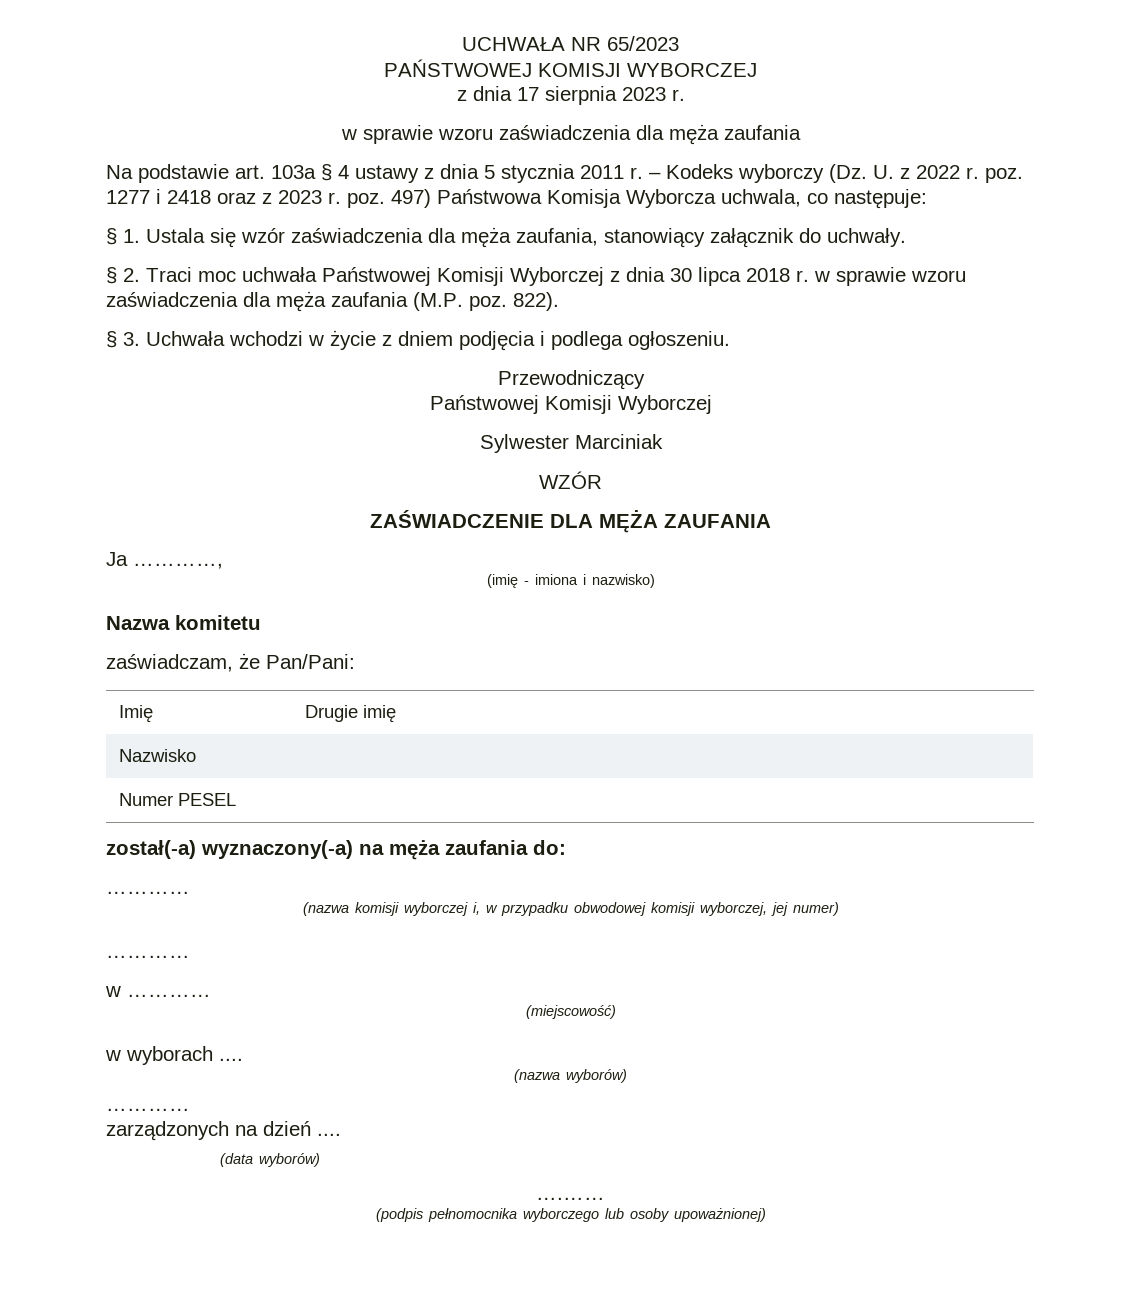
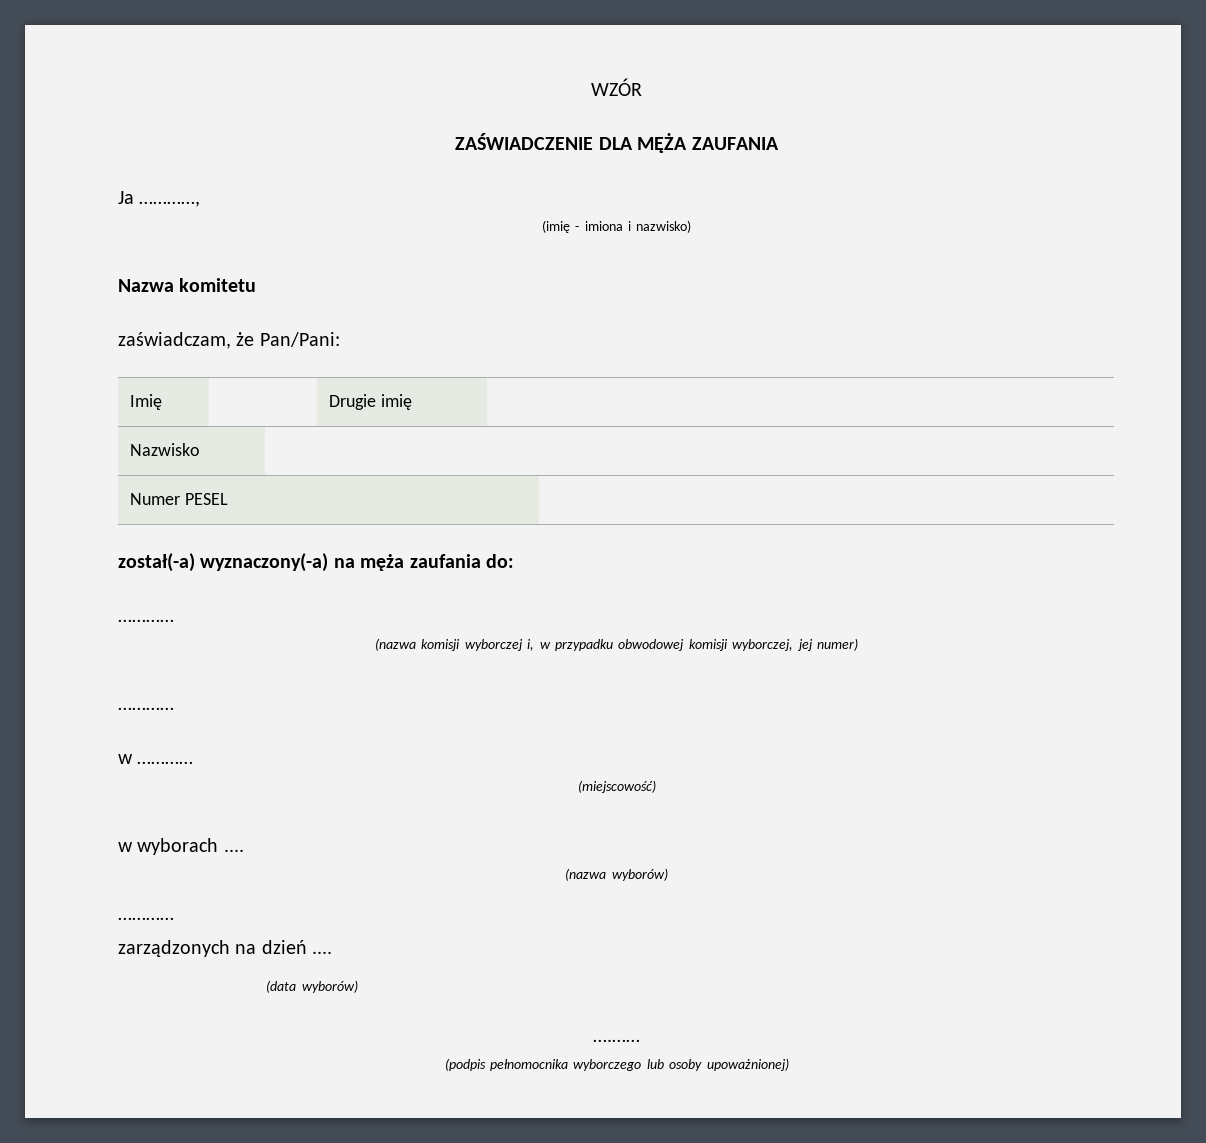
[462,36,679,51] [384,59,757,77] [456,86,685,105] [340,124,801,145] [106,164,1023,183] [106,189,927,209] [106,227,906,248] [106,267,966,286] [106,291,559,312] [106,330,730,351] [497,370,645,390] [429,395,712,414] [479,434,663,453] UCHWAŁA NR 65/2023 // PAŃSTWOWEJ KOMISJI WYBORCZEJ // z dnia 17 sierpnia 2023 r. // w sprawie wzoru zaświadczenia dla męża zaufania // Na podstawie art. 103a § 4 ustawy z dnia 5 stycznia 2011 r. – Kodeks wyborczy (Dz. U. z 2022 r. poz. 1277 i 2418 oraz z 2023 r. poz. 497) Państwowa Komisja Wyborcza uchwala, co następuje: // § 1. Ustala się wzór zaświadczenia dla męża zaufania, stanowiący załącznik do uchwały. // § 2. Traci moc uchwała Państwowej Komisji Wyborczej z dnia 30 lipca 2018 r. w sprawie wzoru zaświadczenia dla męża zaufania (M.P. poz. 822). // § 3. Uchwała wchodzi w życie z dniem podjęcia i podlega ogłoszeniu. // Przewodniczący // Państwowej Komisji Wyborczej // Sylwester Marciniak // -> (591, 87) none

